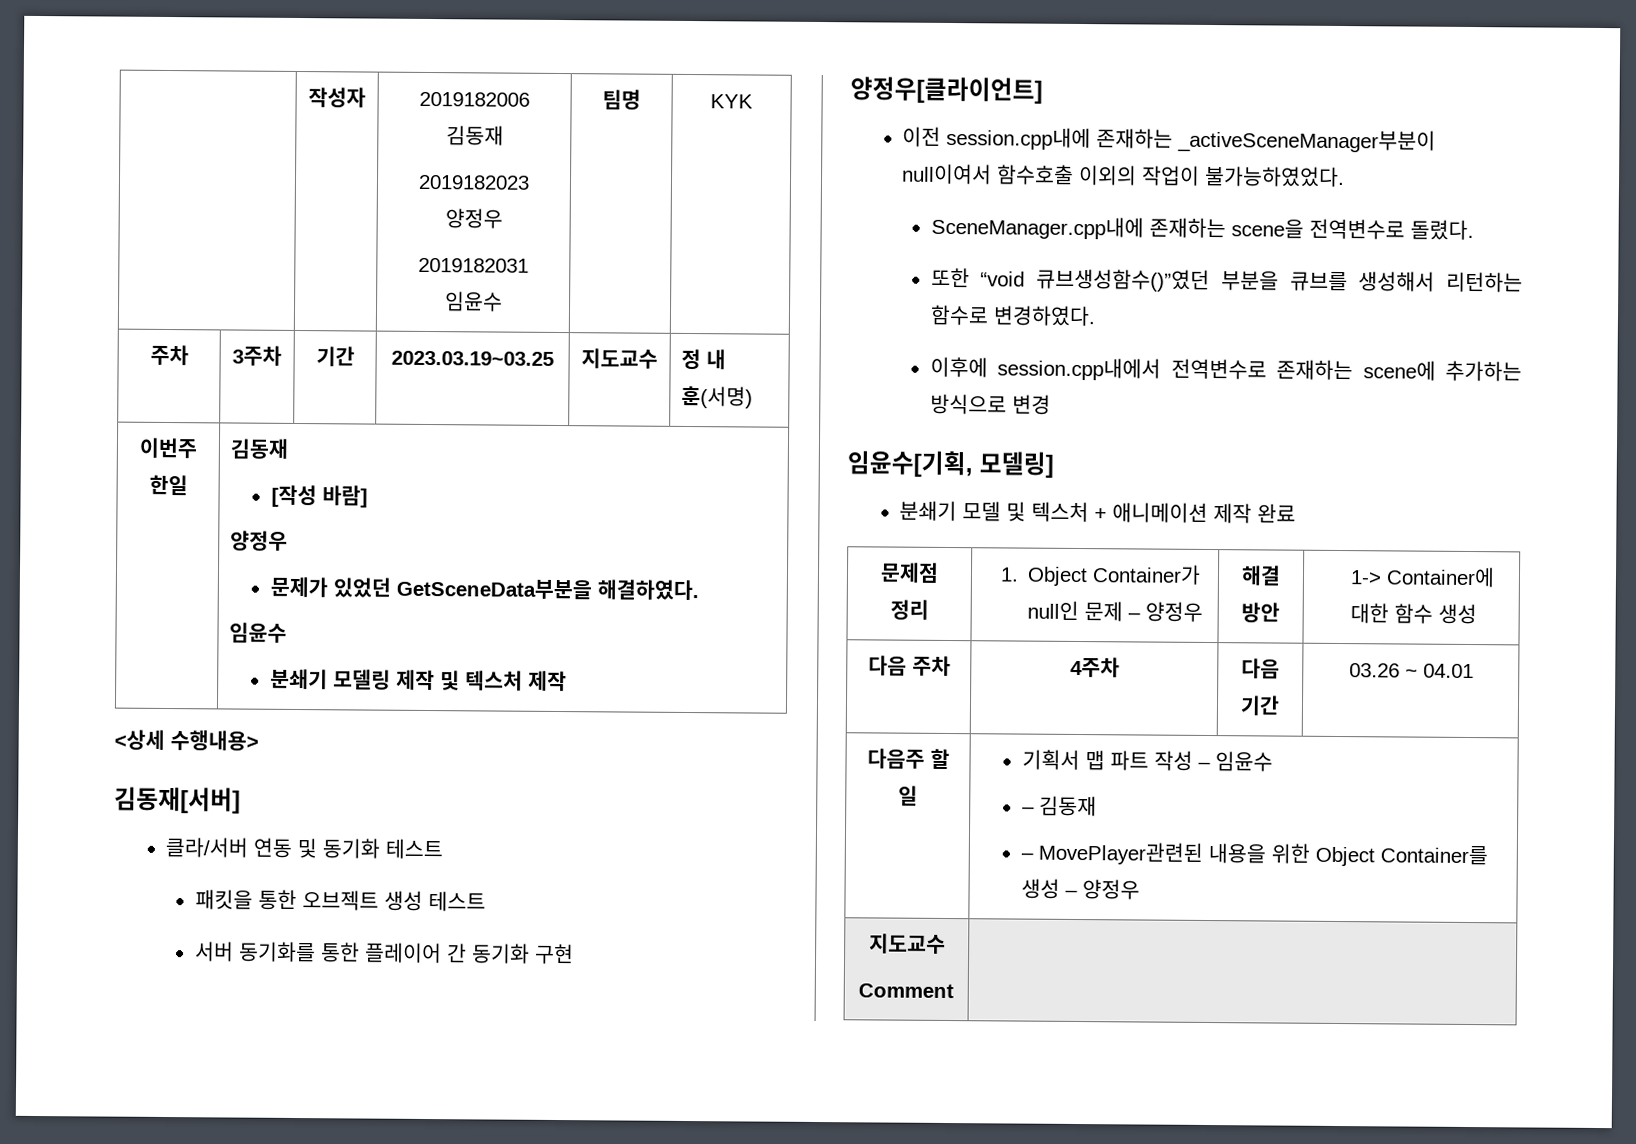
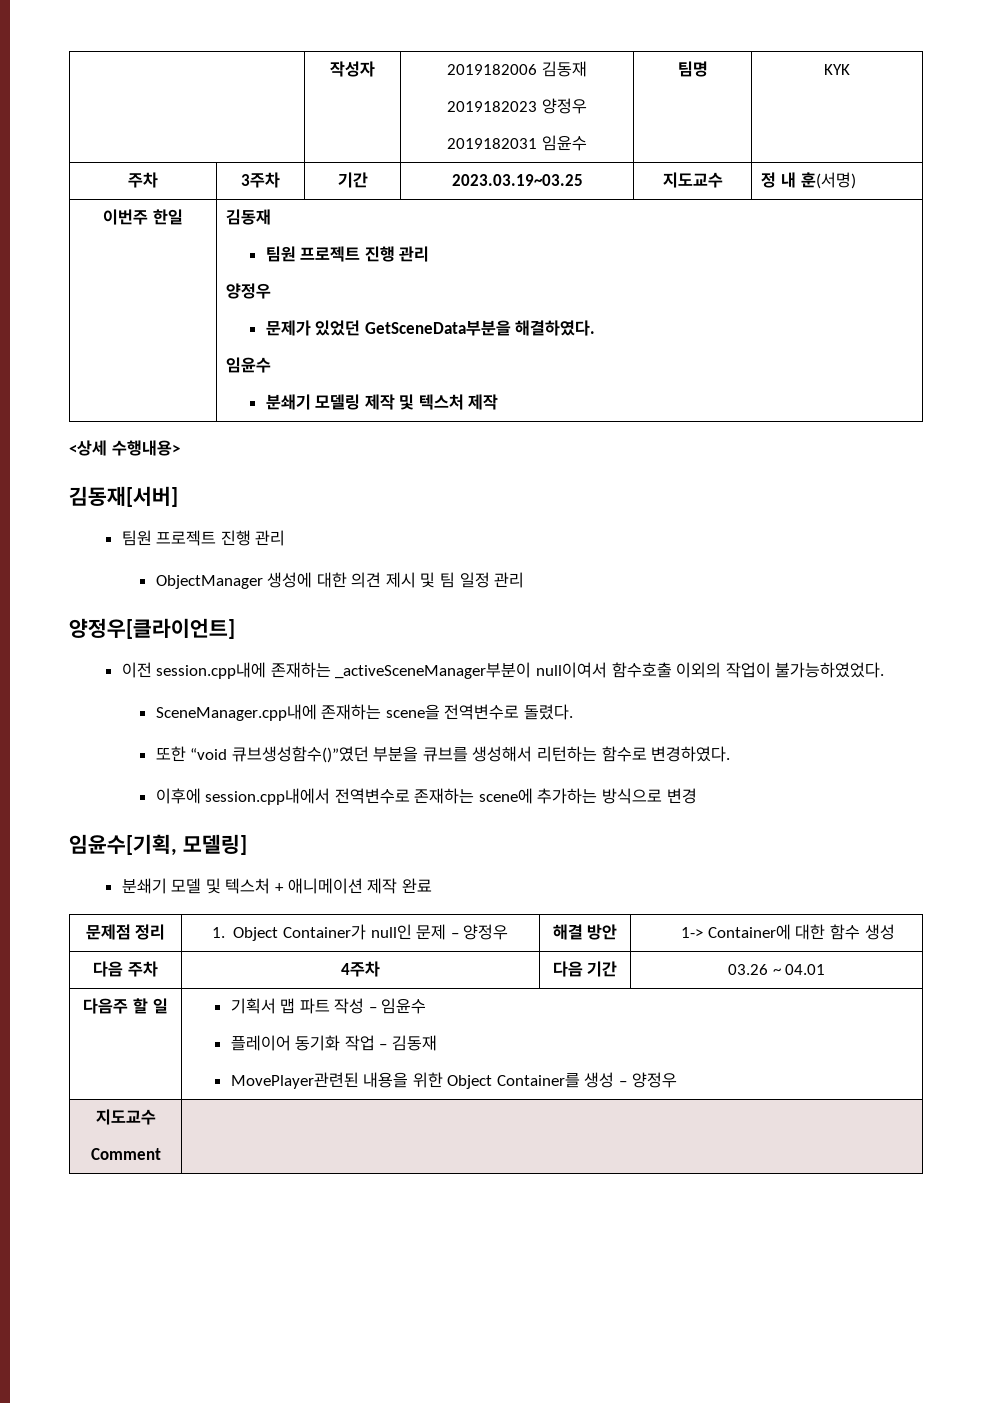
[270,484,368,508] [작성 바람] -> [265,246,430,262] 팀원 프로젝트 진행 관리
[165,837,444,860] [194,889,486,912] [193,941,574,965] 클라/서버 연동 및 동기화 테스트 // 패킷을 통한 오브젝트 생성 테스트 // 서버 동기화를 통한 플레이어 간 동기화 구현 -> [121,530,286,546] [155,572,525,589] 팀원 프로젝트 진행 관리 // ObjectManager 생성에 대한 의견 제시 및 팀 일정 관리
(1273, 761) none -> [230,1035,375,1051] 플레이어 동기화 작업
[1020,852,1034,860] – -> (437, 1043) none

